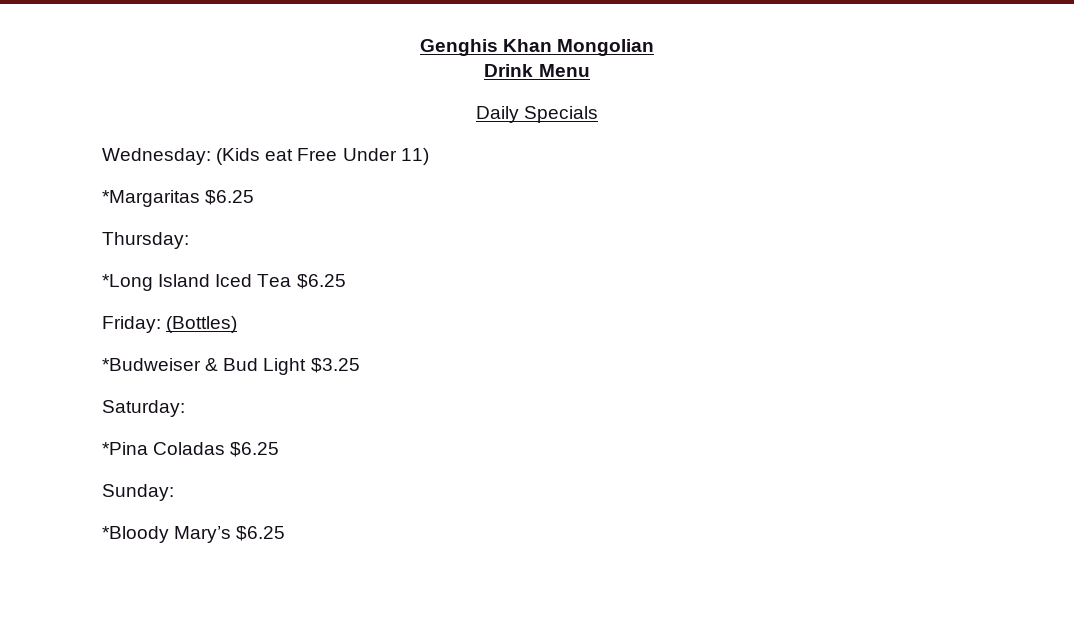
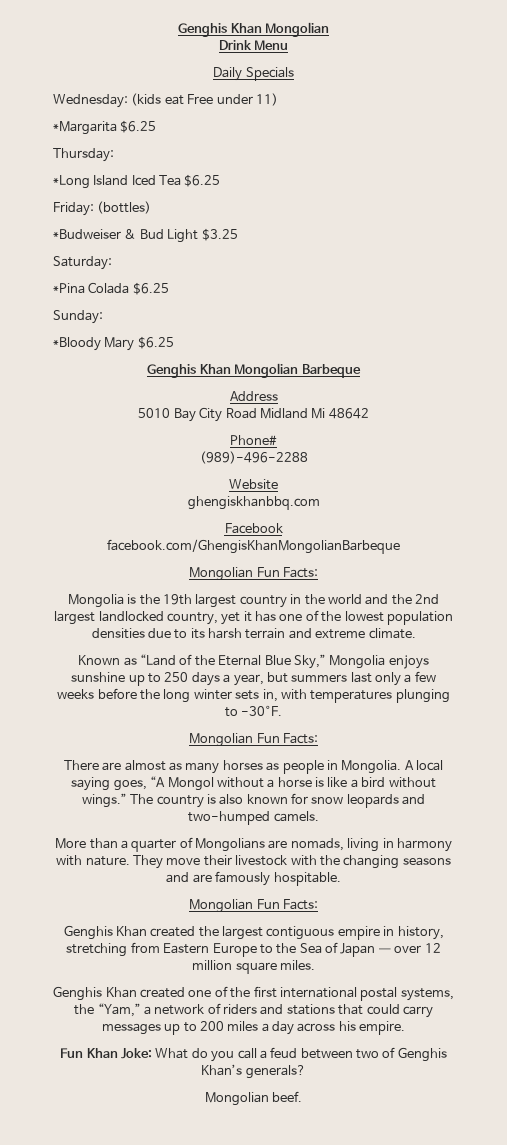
[216,148,261,165] (Kids -> [131,93,162,106] (kids
[342,148,397,161] Under -> [216,94,253,104] under
[102,190,200,207] *Margaritas -> [53,121,117,135] *Margarita
[166,316,238,333] (Bottles) -> [97,201,152,214] (bottles)
[153,442,226,455] Coladas -> [88,282,130,294] Colada
[174,526,286,543] Mary’s $6.25 -> [104,336,174,351] [147,363,361,378] [229,391,278,401] [138,407,369,422] [230,435,277,446] [199,451,308,464] [229,479,278,490] [187,496,320,510] [224,523,283,534] [107,539,400,554] [189,567,318,581] [67,594,440,608] [54,610,453,625] [91,628,416,639] [78,654,429,669] [71,671,436,686] [57,688,450,703] [224,705,283,717] [189,733,318,747] [63,760,444,774] [71,776,436,791] [81,793,426,808] [188,811,319,825] [55,837,452,852] [56,855,451,869] [166,871,341,886] [189,899,318,913] [63,925,444,940] [66,942,441,957] [192,960,315,974] [53,986,454,1001] [74,1003,433,1018] [101,1021,406,1035] [60,1047,447,1062] [201,1064,306,1079] [204,1091,303,1106] Mary $6.25 // Genghis Khan Mongolian Barbeque // Address // 5010 Bay City Road Midland Mi 48642 // Phone# // (989)-496-2288 // Website // ghengiskhanbbq.com // Facebook // facebook.com/GhengisKhanMongolianBarbeque // Mongolian Fun Facts: // Mongolia is the 19th largest country in the world and the 2nd largest landlocked country, yet it has one of the lowest population densities due to its harsh terrain and extreme climate. // Known as “Land of the Eternal Blue Sky,” Mongolia enjoys sunshine up to 250 days a year, but summers last only a few weeks before the long winter sets in, with temperatures plunging to -30°F. // Mongolian Fun Facts: // There are almost as many horses as people in Mongolia. A local saying goes, “A Mongol without a horse is like a bird without wings.” The country is also known for snow leopards and two-humped camels. // More than a quarter of Mongolians are nomads, living in harmony with nature. They move their livestock with the changing seasons and are famously hospitable. // Mongolian Fun Facts: // Genghis Khan created the largest contiguous empire in history, stretching from Eastern Europe to the Sea of Japan — over 12 million square miles. // Genghis Khan created one of the first international postal systems, the “Yam,” a network of riders and stations that could carry messages up to 200 miles a day across his empire. // Fun Khan Joke: What do you call a feud between two of Genghis Khan’s generals? // Mongolian beef.

